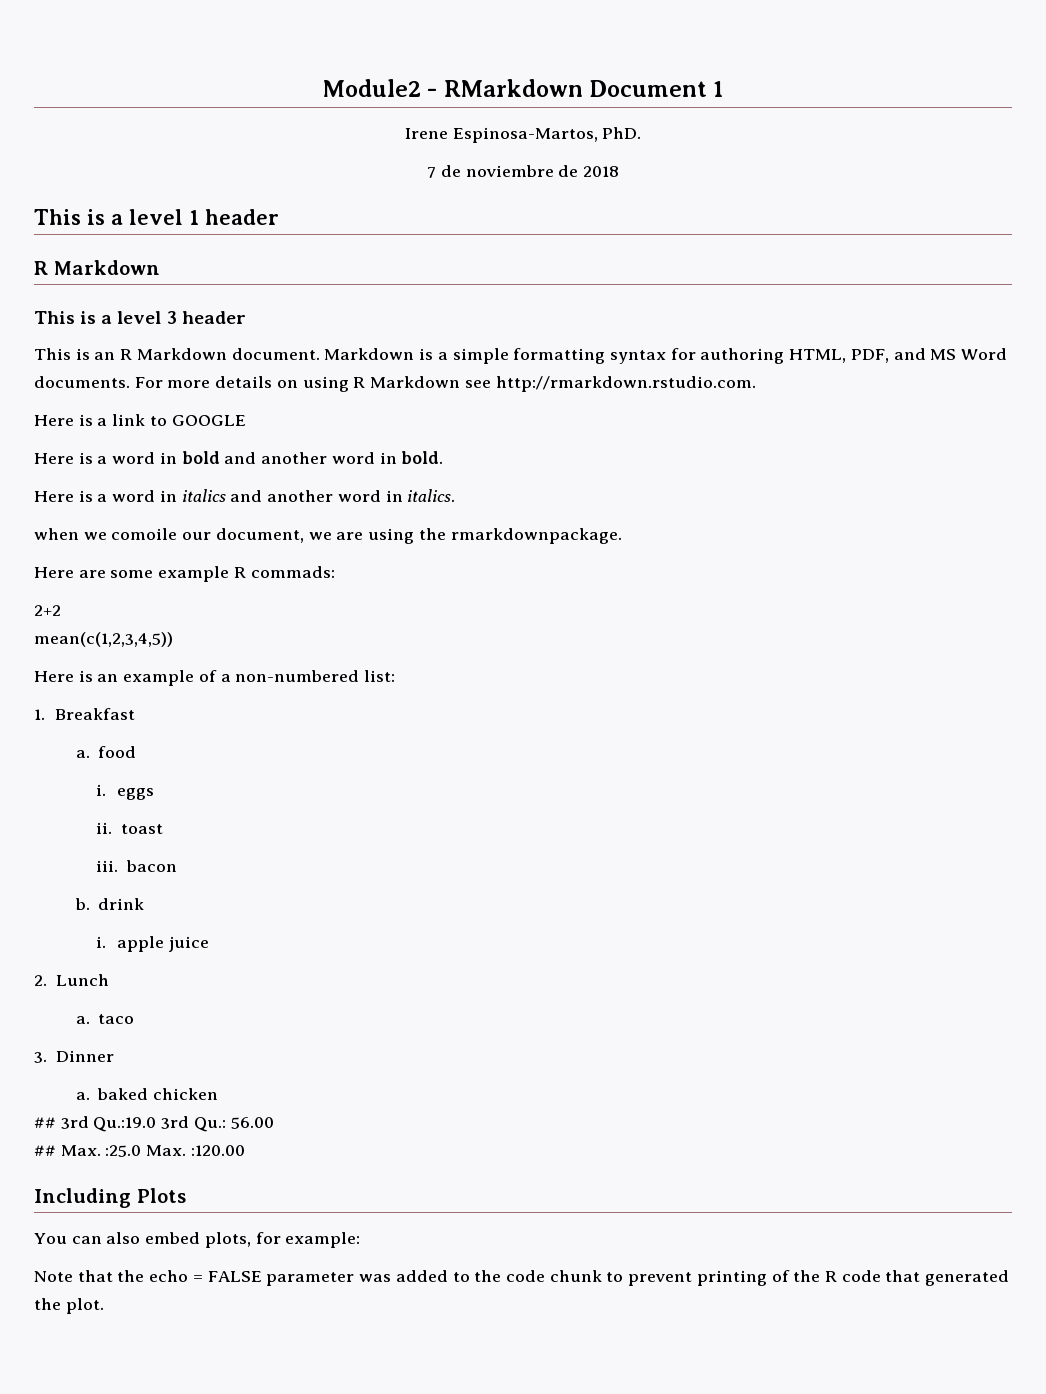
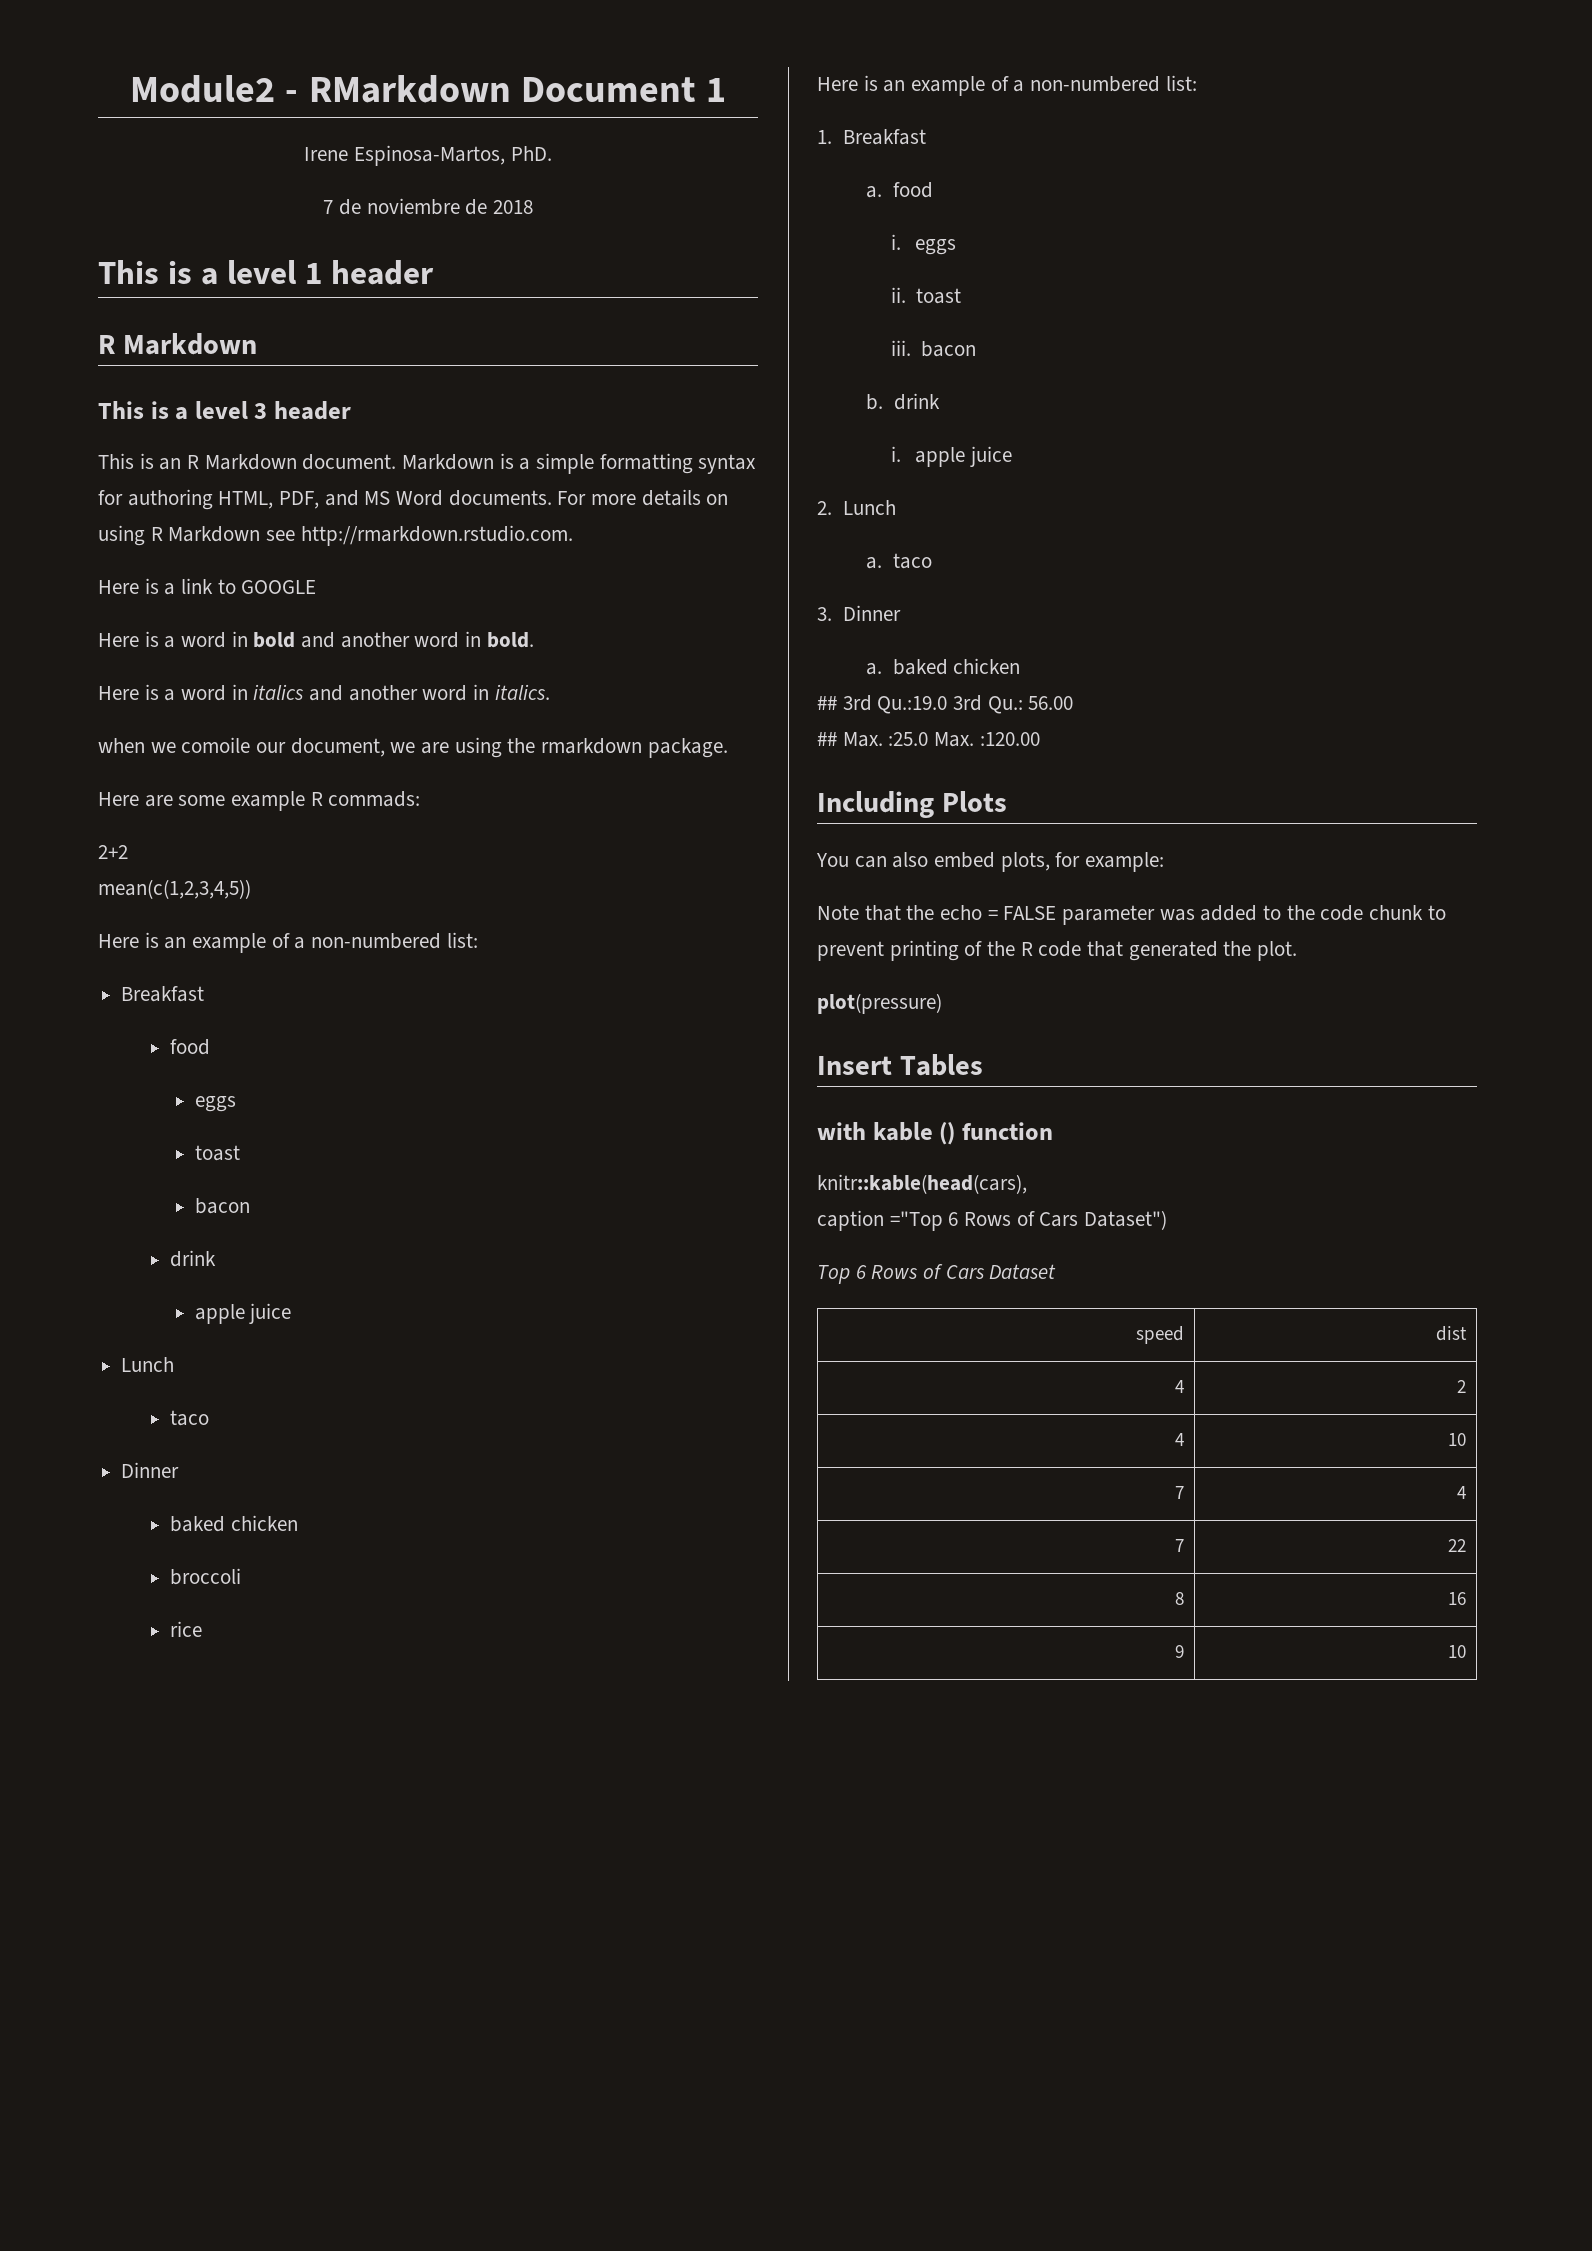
[450,528,622,544] rmarkdownpackage. -> [541,738,728,758] rmarkdown package.
(396, 676) none -> [121,986,205,1002] [170,1039,211,1055] [194,1096,236,1112] [194,1145,240,1161] [194,1198,250,1214] [170,1250,217,1267] [194,1303,292,1324] [121,1357,175,1372] [170,1410,210,1426] [121,1462,180,1478] [170,1515,298,1532] [170,1568,242,1585] [170,1621,203,1637] [817,75,1197,96] // Breakfast // food // eggs // toast // bacon // drink // apple juice // Lunch // taco // Dinner // baked chicken // broccoli // rice // Here is an example of a non-numbered list:
(104, 1306) none -> [817,993,942,1014] [817,1054,983,1076] [817,1122,1053,1145] [817,1174,1027,1194] [817,1210,1168,1231] [817,1264,1057,1284] [1136,1326,1185,1344] [1436,1326,1468,1341] [1175,1380,1185,1393] [1457,1380,1467,1393] [1175,1433,1185,1446] [1448,1433,1467,1446] [1175,1486,1185,1499] [1457,1486,1467,1499] [1175,1539,1185,1552] [1448,1539,1467,1552] [1175,1592,1185,1605] [1448,1592,1467,1605] [1175,1645,1185,1658] [1448,1645,1467,1658] // plot(pressure) // Insert Tables // with kable () function // knitr::kable(head(cars), // caption ="Top 6 Rows of Cars Dataset") // Top 6 Rows of Cars Dataset // speed | dist // 4 | 2 // 4 | 10 // 7 | 4 // 7 | 22 // 8 | 16 // 9 | 10

